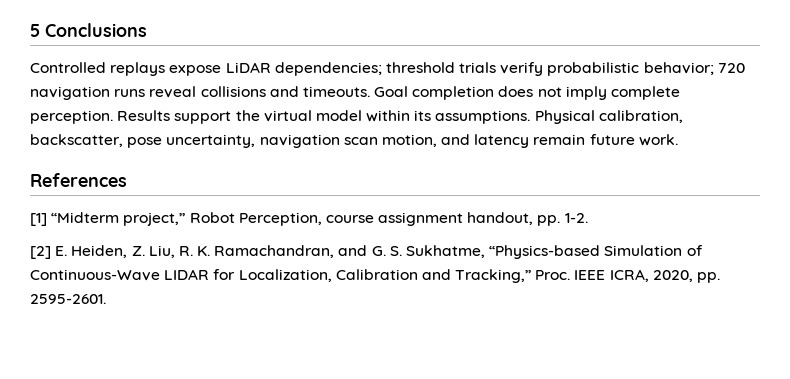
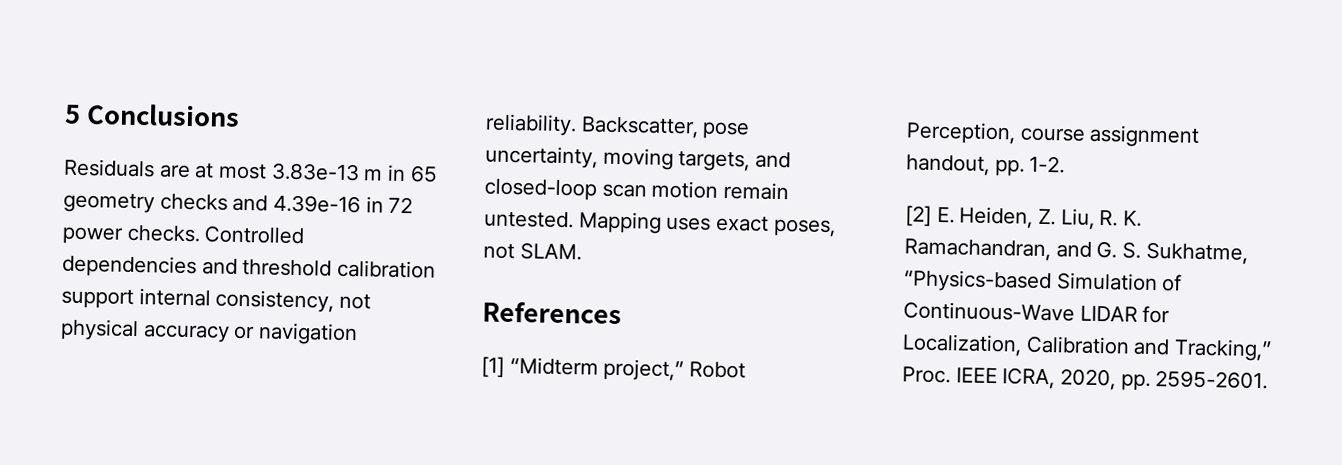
[30,62,745,76] [30,86,681,100] [30,110,683,124] [30,134,678,148] Controlled replays expose LiDAR dependencies; threshold trials verify probabilistic behavior; 720 navigation runs reveal collisions and timeouts. Goal completion does not imply complete perception. Results support the virtual model within its assumptions. Physical calibration, backscatter, pose uncertainty, navigation scan motion, and latency remain future work. -> [63,158,438,183] [63,192,414,214] [62,224,306,245] [62,254,437,279] [61,288,372,313] [60,318,359,346] [485,113,751,140] [485,145,792,172] [484,178,790,201] [484,210,836,238] [483,242,582,261] Residuals are at most 3.83e-13 m in 65 geometry checks and 4.39e-16 in 72 power checks. Controlled dependencies and threshold calibration support internal consistency, not physical accuracy or navigation reliability. Backscatter, pose uncertainty, moving targets, and closed-loop scan motion remain untested. Mapping uses exact poses, not SLAM.

